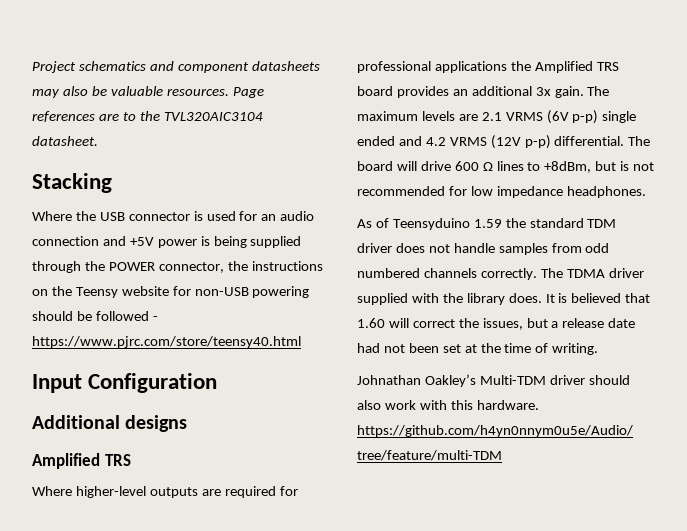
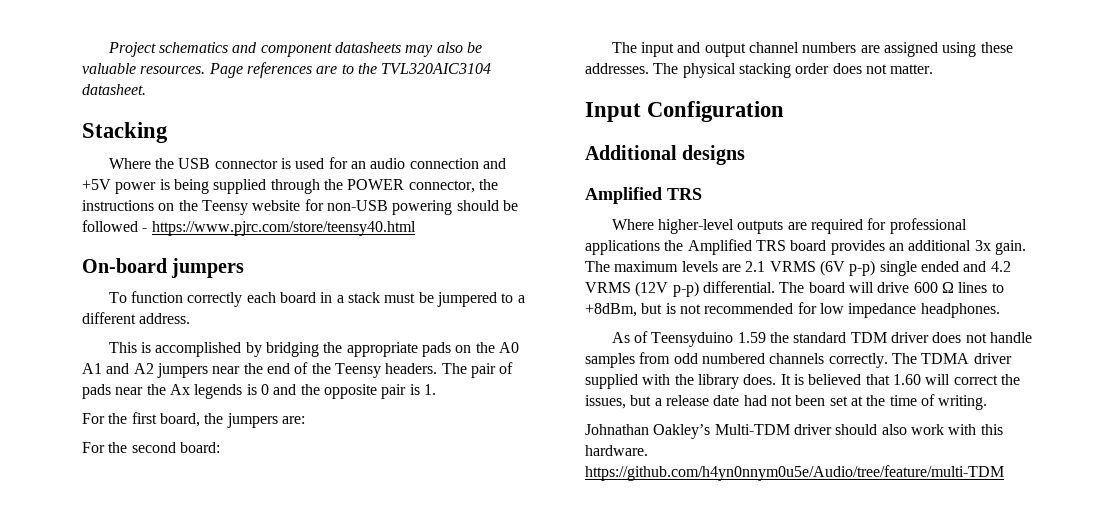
(301, 342) none -> [82,258,245,278] [108,291,525,307] [82,312,191,324] [108,342,519,357] [82,362,514,378] [82,384,436,399] [82,412,305,428] [82,442,220,453] [611,42,1013,57] [585,63,934,78] // On-board jumpers // To function correctly each board in a stack must be jumpered to a different address. // This is accomplished by bridging the appropriate pads on the A0 A1 and A2 jumpers near the end of the Teensy headers. The pair of pads near the Ax legends is 0 and the opposite pair is 1. // For the first board, the jumpers are: // For the second board: // The input and output channel numbers are assigned using these addresses. The physical stacking order does not matter.

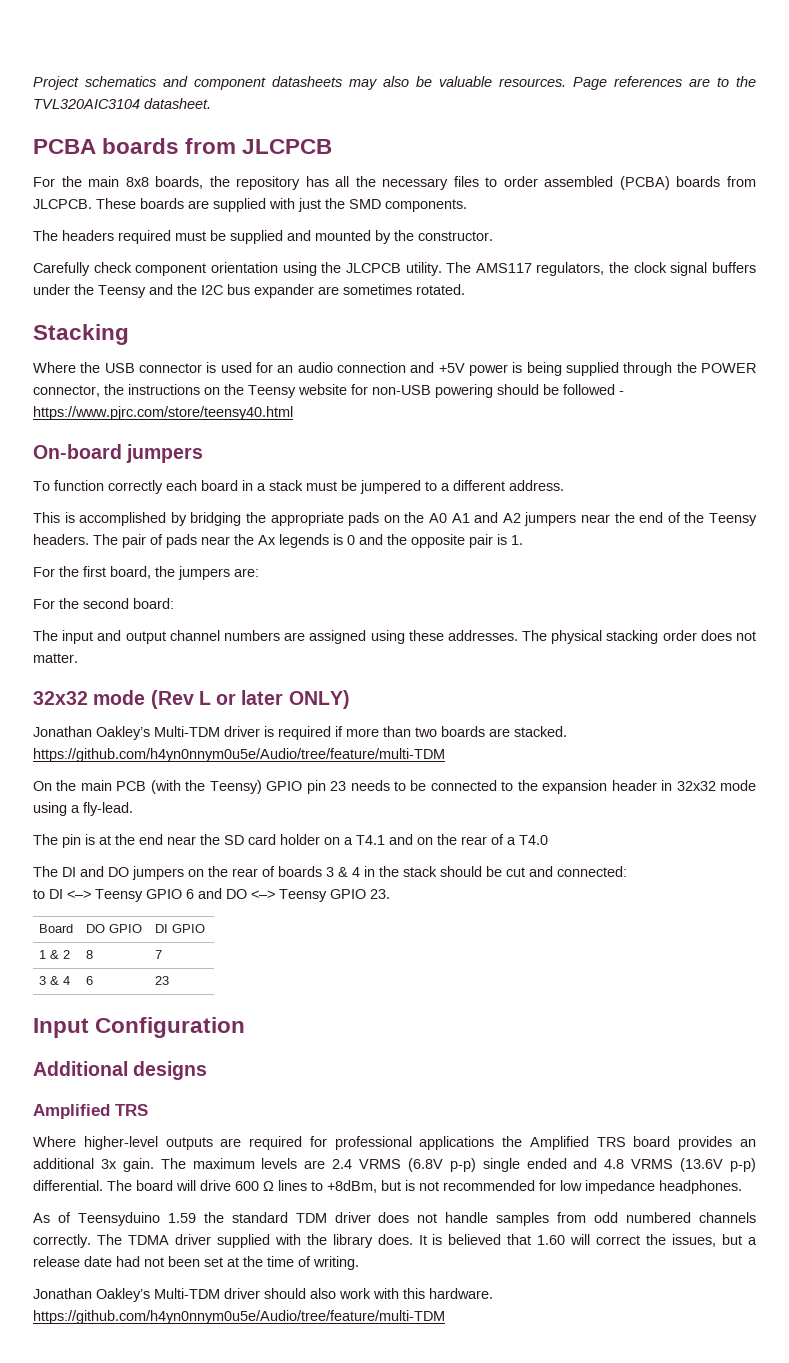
(146, 89) none -> [33,138,333,154] [33,176,756,190] [33,198,467,212] [33,230,493,244] [33,262,756,276] [33,284,465,298] // PCBA boards from JLCPCB // For the main 8x8 boards, the repository has all the necessary files to order assembled (PCBA) boards from JLCPCB. These boards are supplied with just the SMD components. // The headers required must be supplied and mounted by the constructor. // Carefully check component orientation using the JLCPCB utility. The AMS117 regulators, the clock signal buffers under the Teensy and the I2C bus expander are sometimes rotated.
(934, 69) none -> [33,690,350,709] [33,726,567,740] [33,748,445,762] [33,780,756,794] [33,802,133,816] [33,834,548,848] [33,866,627,880] [33,888,390,902] [39,924,74,933] [86,924,143,933] [155,924,206,933] [39,950,71,959] [86,950,94,959] [155,950,163,959] [39,976,71,985] [86,976,94,985] [155,976,170,985] // 32x32 mode (Rev L or later ONLY) // Jonathan Oakley’s Multi-TDM driver is required if more than two boards are stacked. https://github.com/h4yn0nnym0u5e/Audio/tree/feature/multi-TDM // On the main PCB (with the Teensy) GPIO pin 23 needs to be connected to the expansion header in 32x32 mode using a fly-lead. // The pin is at the end near the SD card holder on a T4.1 and on the rear of a T4.0 // The DI and DO jumpers on the rear of boards 3 & 4 in the stack should be cut and connected: // to DI <–> Teensy GPIO 6 and DO <–> Teensy GPIO 23. // Board | DO GPIO | DI GPIO // 1 & 2 | 8 | 7 // 3 & 4 | 6 | 23
[745,260,845,276] 2.1 VRMS (6V -> [332,1158,443,1172] 2.4 VRMS (6.8V
[990,261,1011,272] [585,281,669,297] 4.2 VRMS (12V -> [604,1158,724,1172] 4.8 VRMS (13.6V
[585,424,649,435] Johnathan -> [33,1288,92,1299] Jonathan

